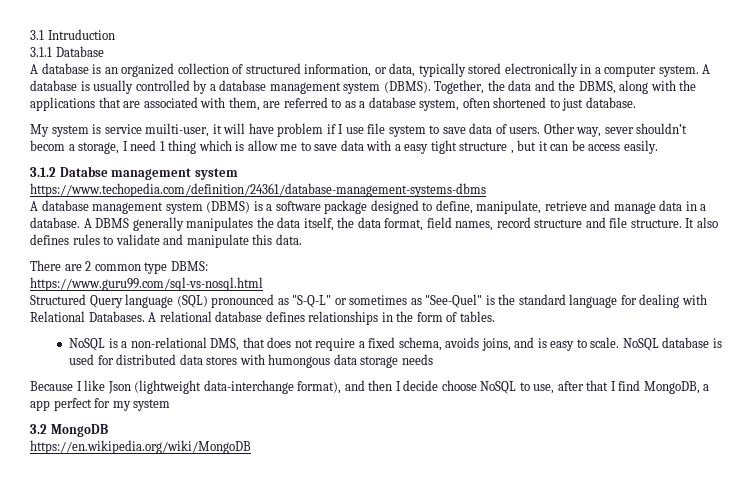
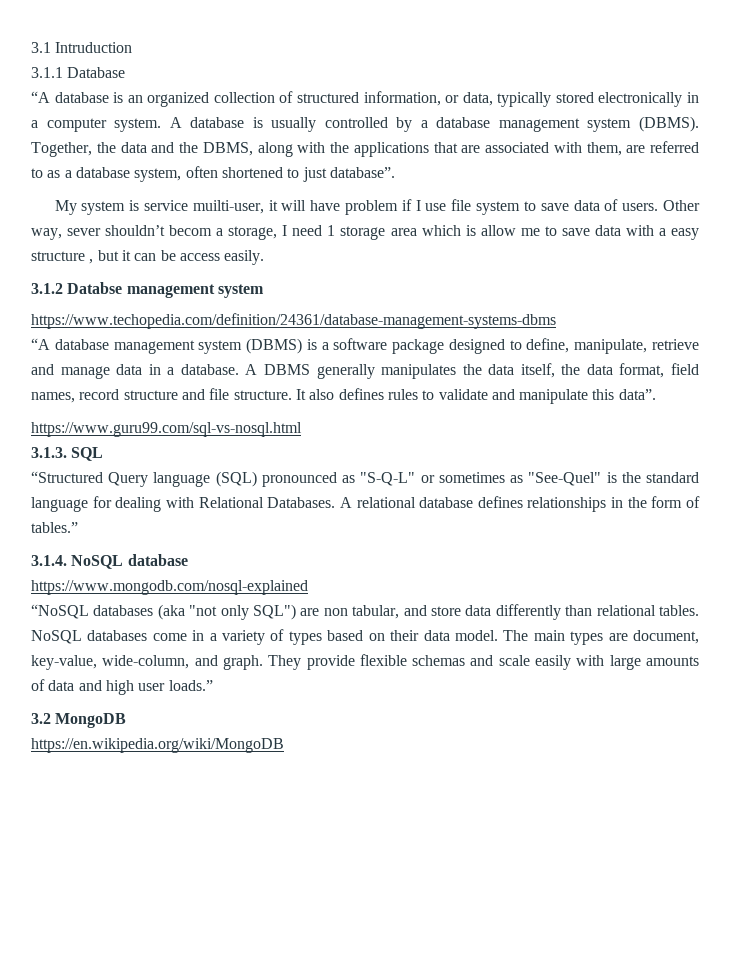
[30,64,38,74] A -> [31,91,50,103] “A
[585,97,636,108] database. -> [329,167,395,178] database”.
[168,140,197,154] thing -> [340,226,417,240] storage area
[430,140,457,154] tight -> (699, 234) none
[30,201,38,211] A -> [31,338,50,350] “A
[275,234,302,245] [30,260,208,274] [30,277,263,291] [30,294,86,305] data. // There are 2 common type DBMS: // https://www.guru99.com/sql-vs-nosql.html // Structured -> [618,389,656,400] [31,422,302,437] [31,447,104,461] [31,471,103,483] data”. // https://www.guru99.com/sql-vs-nosql.html // 3.1.3. SQL // “Structured
[459,311,495,322] [69,337,722,351] [69,354,433,368] [30,380,710,394] [30,398,171,411] tables. // NoSQL is a non-relational DMS, that does not require a fixed schema, avoids joins, and is easy to scale. NoSQL database is used for distributed data stores with humongous data storage needs // Because I like Json (lightweight data-interchange format), and then I decide choose NoSQL to use, after that I find MongoDB, a app perfect for my system -> [31,522,78,533] [31,554,188,569] [31,580,308,595] [31,604,699,620] [31,629,700,645] [31,654,699,670] [31,679,213,695] tables.” // 3.1.4. NoSQL database // https://www.mongodb.com/nosql-explained // “NoSQL databases (aka "not only SQL") are non tabular, and store data differently than relational tables. NoSQL databases come in a variety of types based on their data model. The main types are document, key-value, wide-column, and graph. They provide flexible schemas and scale easily with large amounts of data and high user loads.”

